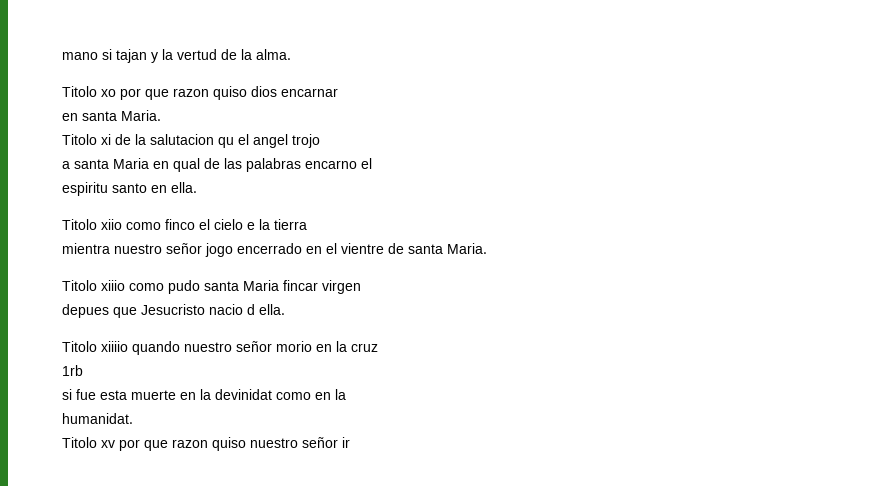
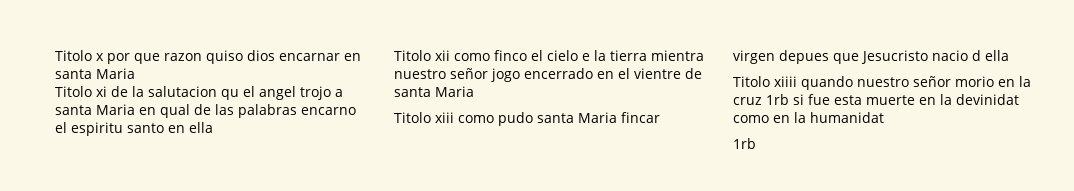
[62,49,291,63] [62,86,116,97] mano si tajan y la vertud de la alma. // Titolo xo -> [55,50,104,61] Titolo x
(338, 92) // -> (340, 57) none
[121,110,161,121] Maria. -> [96,68,135,79] Maria
(320, 141) // -> (331, 93) none
(372, 163) // -> (67, 127) none
[171,182,197,193] [62,219,122,230] ella. // Titolo xiio -> [189,122,213,133] [394,50,450,61] ella // Titolo xii
(307, 224) // -> (647, 55) none
[447,243,487,254] [62,280,125,291] Maria. // Titolo xiiio -> [435,86,474,97] [394,112,454,123] Maria // Titolo xiii
(361, 287) // -> (775, 57) none
[259,304,285,315] [62,341,128,352] ella. // Titolo xiiiio -> [985,50,1009,61] [733,76,797,87] ella // Titolo xiiii
[62,365,83,376] // 1rb // -> [766,94,789,105] 1rb
[62,413,133,424] [62,437,350,451] // humanidat. // Titolo xv por que razon quiso nuestro señor ir -> [810,112,884,123] [733,138,756,149] humanidat // 1rb

